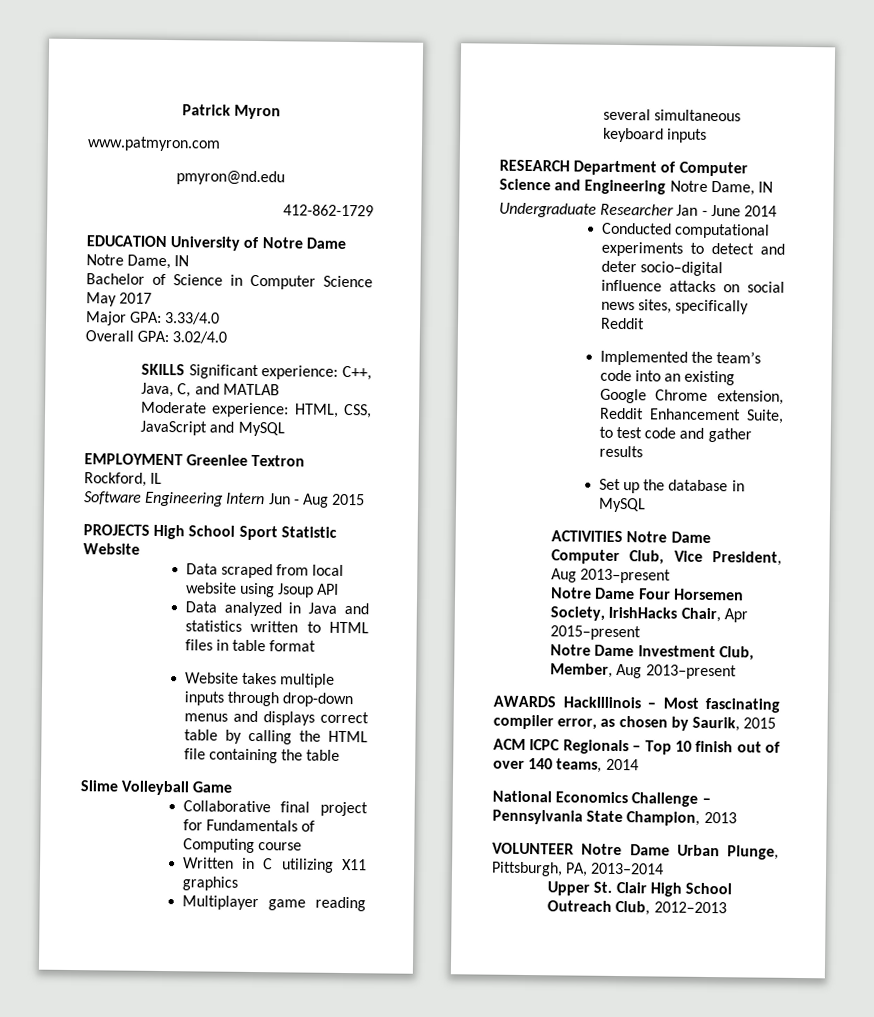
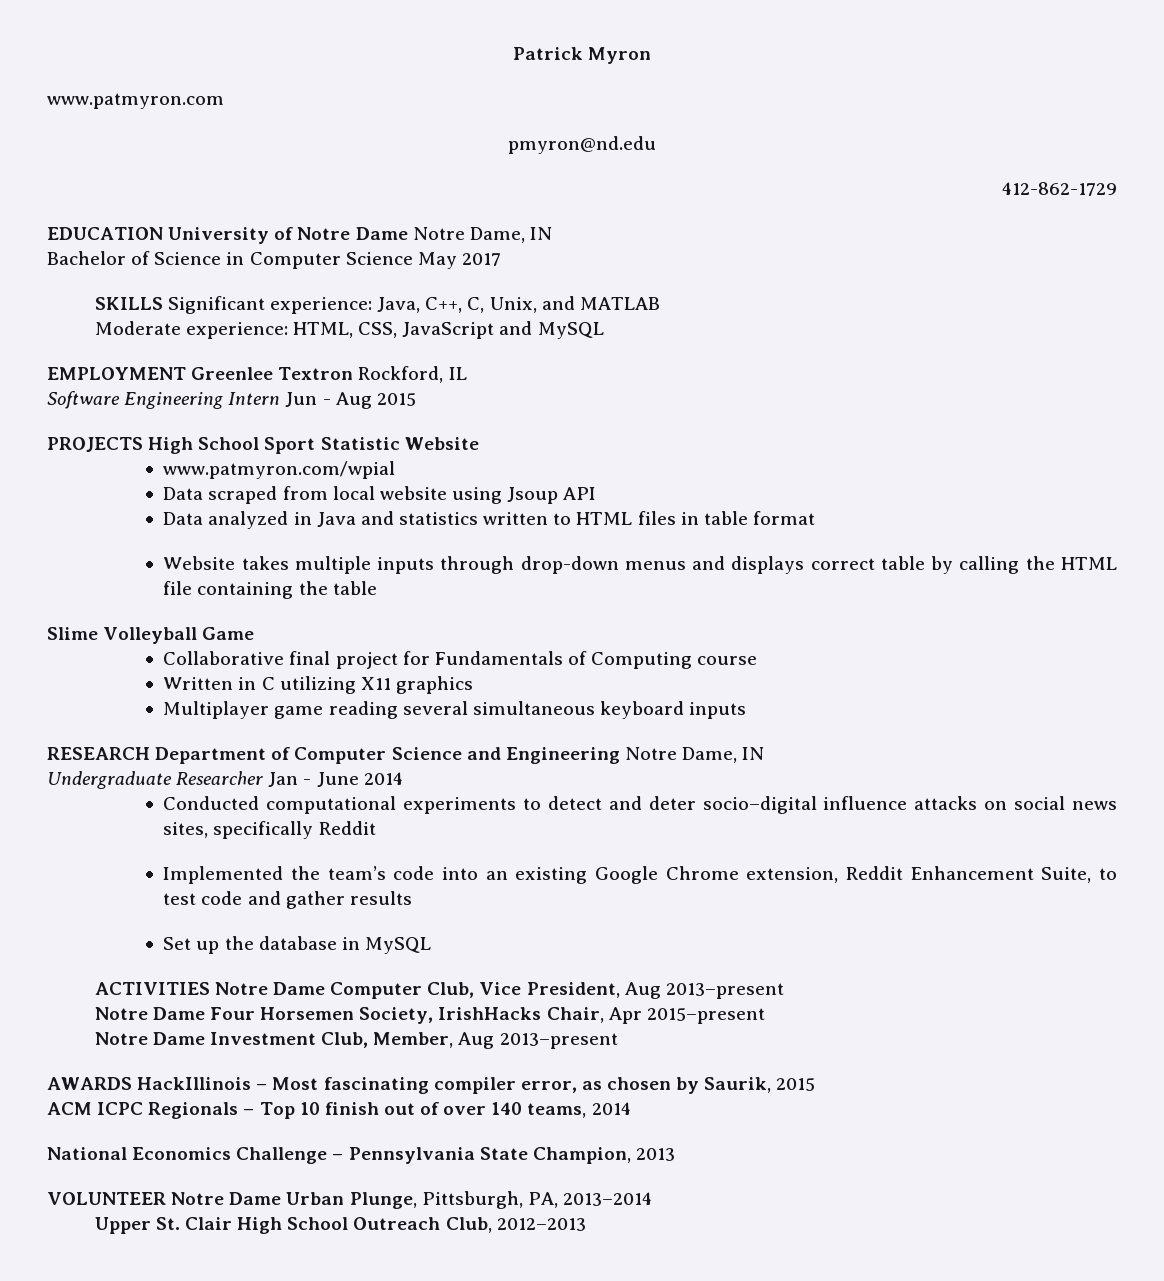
[85,311,221,326] [85,330,228,344] // Major GPA: 3.33/4.0 // Overall GPA: 3.02/4.0 -> (501, 259) none
[342,365,372,381] [141,382,192,398] C++, Java, C, -> [377,297,537,313] Java, C++, C, Unix,
(140, 549) none -> [163,461,396,479] // www.patmyron.com/wpial

